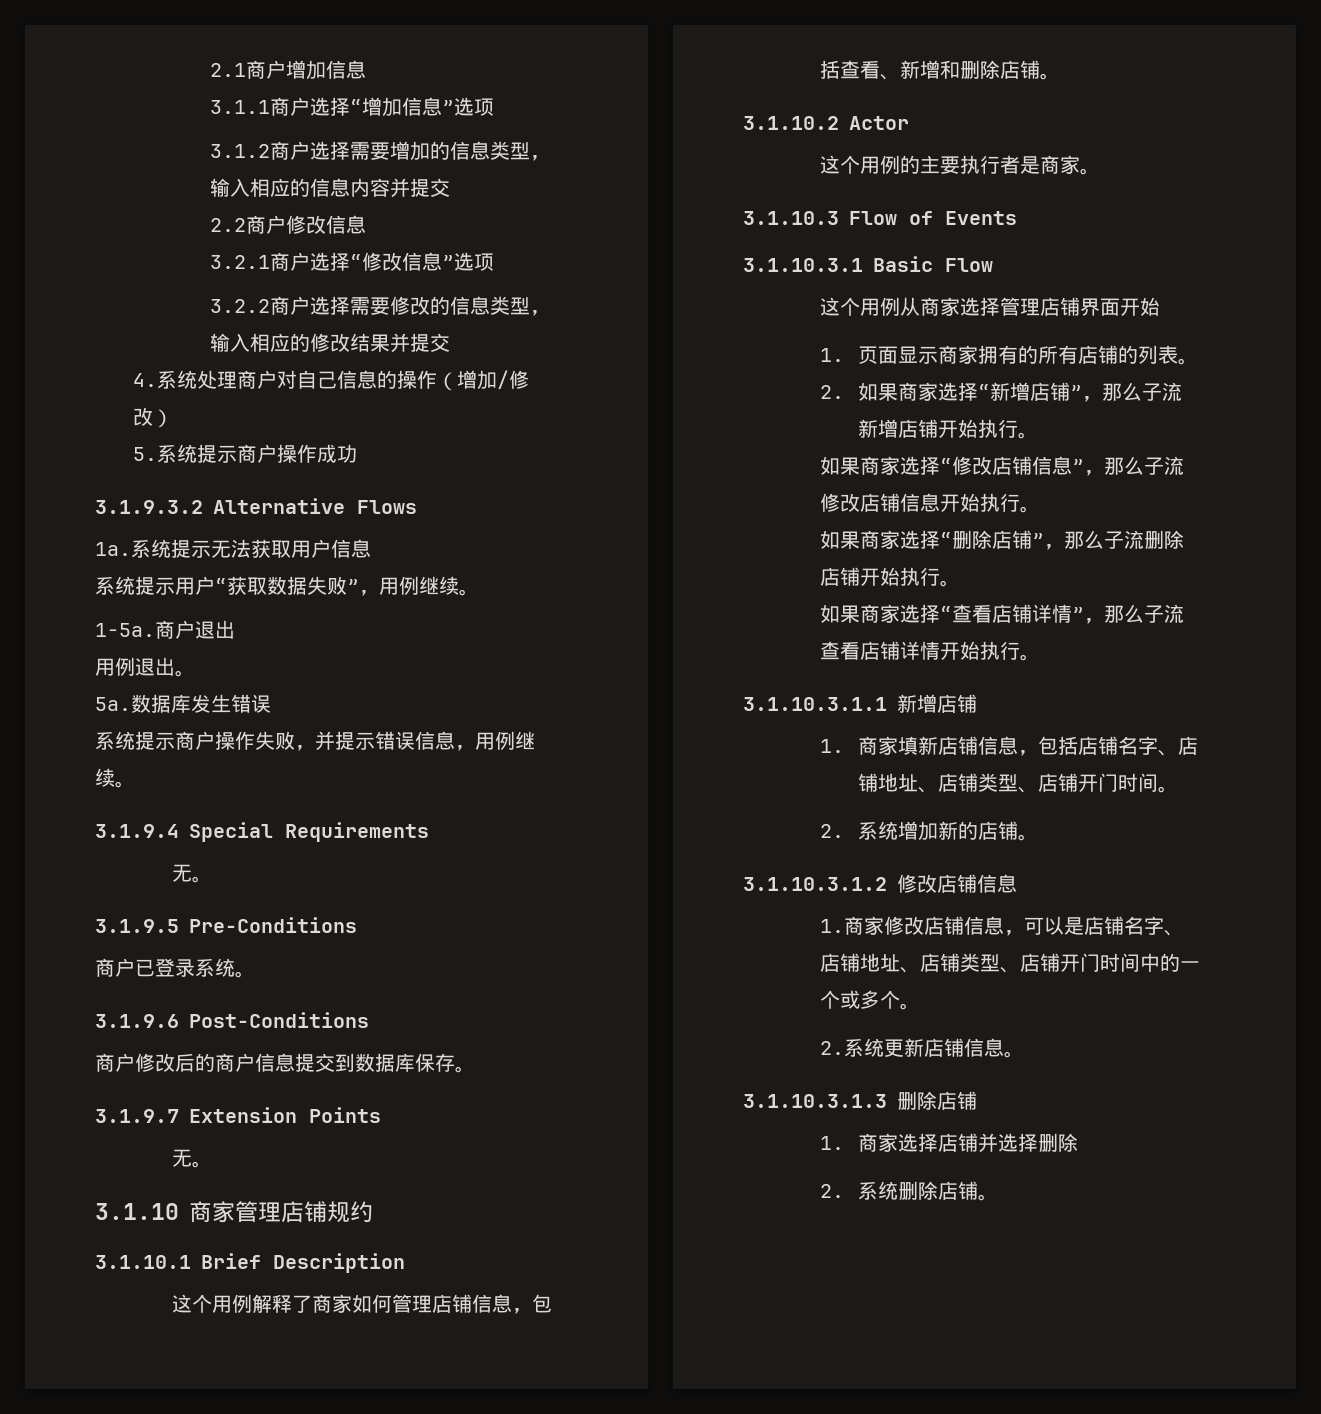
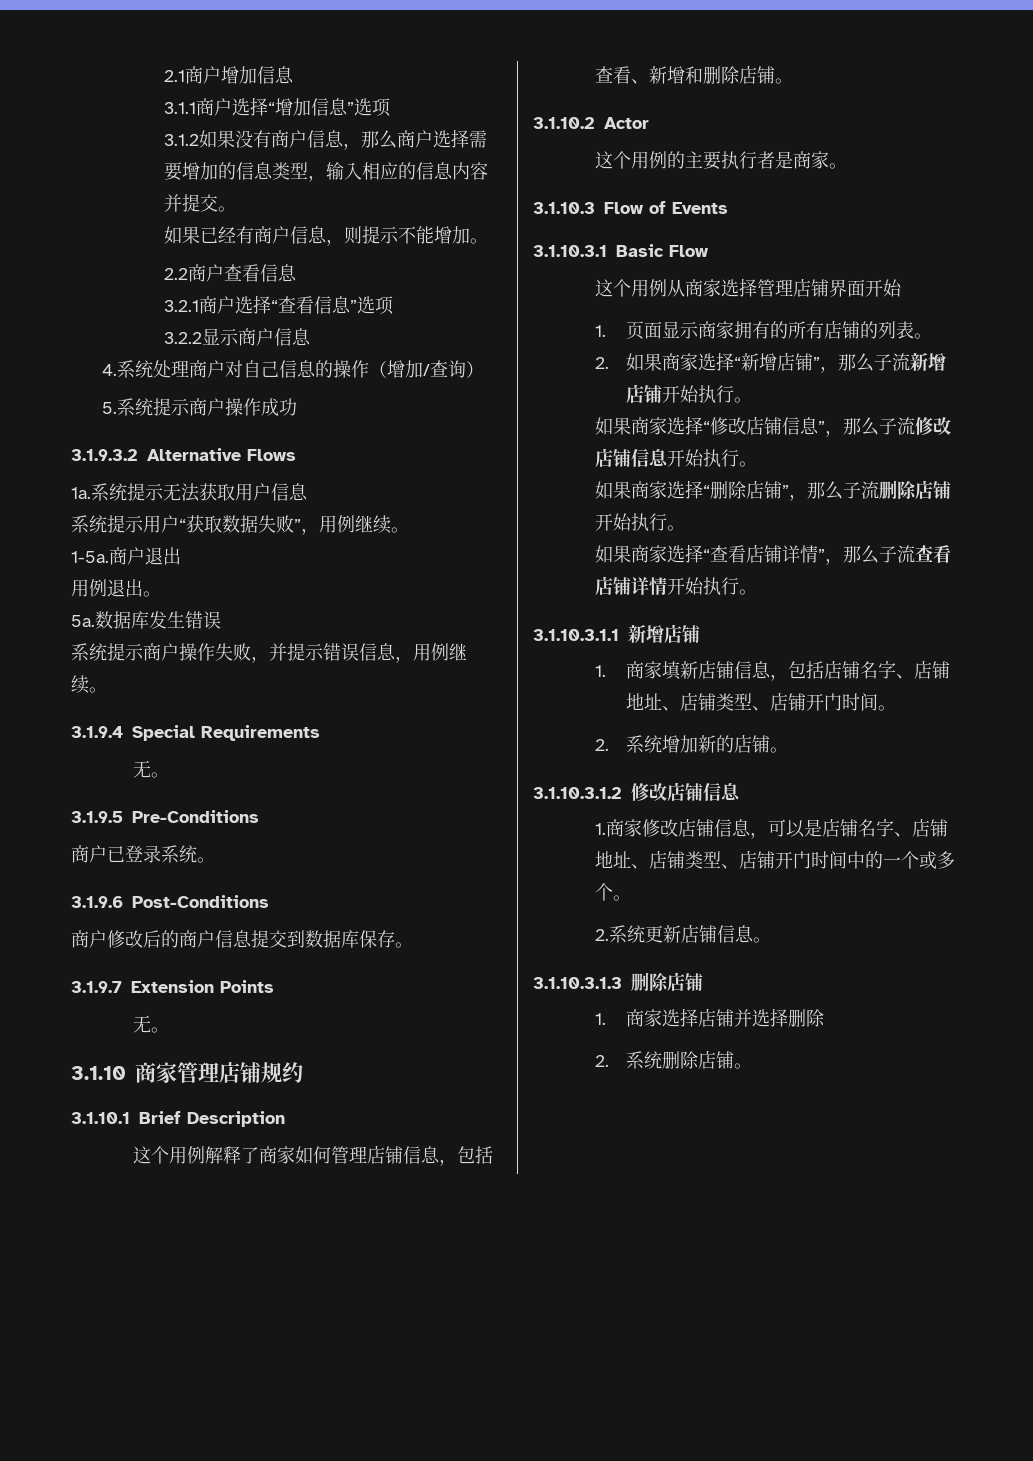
(271, 151) none -> [198,130,397,150] 如果没有商户信息，那么
(451, 187) none -> [217,206,236,212] [163,226,488,246] 。 // 如果已经有商户信息，则提示不能增加。
[286,215,327,234] 修改 -> [223,264,260,282] 查看
[362,252,403,271] 修改 -> [277,296,314,314] 查看
[270,296,551,316] [210,333,451,353] 商户选择需要修改的信息类型，输入相应的修改结果并提交 -> [201,328,311,346] 显示商户信息
[509,370,530,389] [133,407,154,426] 修改 -> [429,360,466,378] 查询

